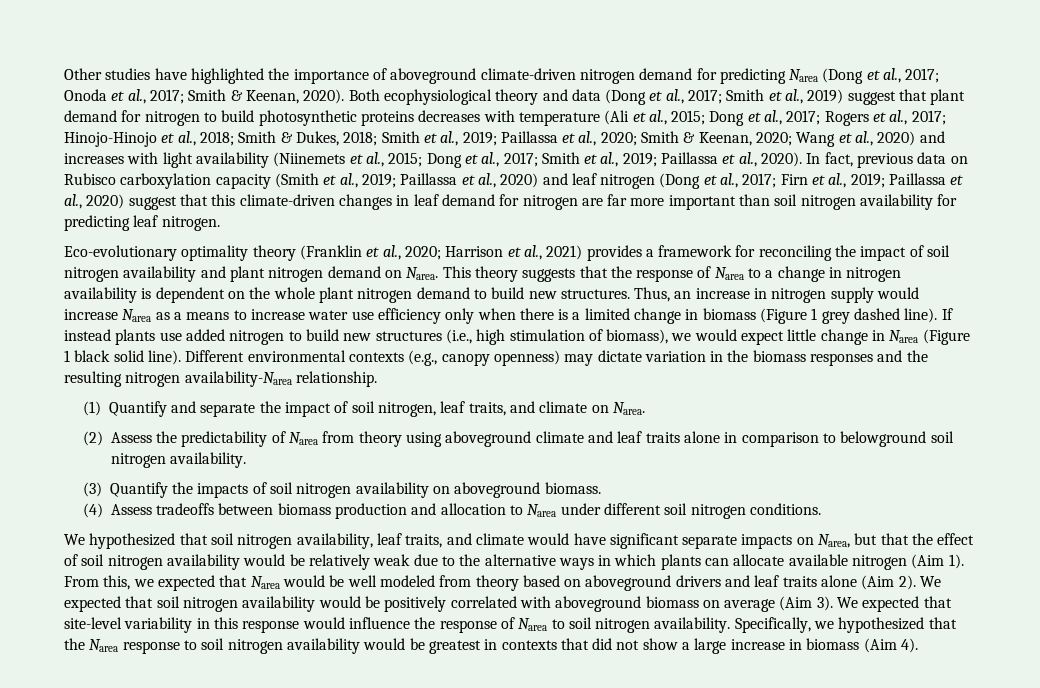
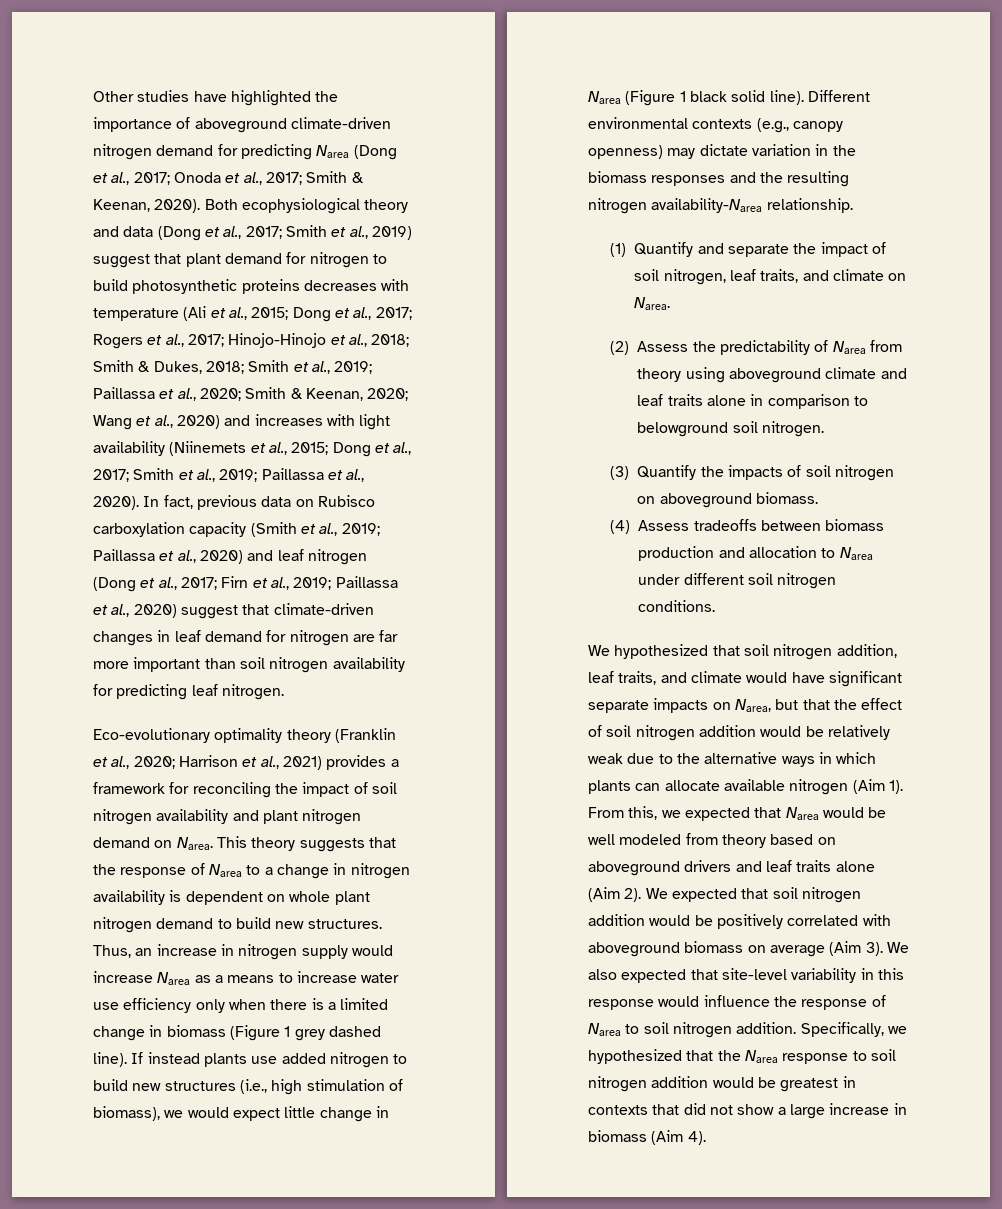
[211,194,236,206] this -> (270, 609) none
[249,287,271,299] the -> (285, 898) none
[110,452,247,468] nitrogen availability. -> [762,421,825,437] nitrogen.
[355,482,429,498] availability -> (895, 473) none
[296,533,373,549] availability, -> [836,644,897,658] addition,
[166,554,240,570] availability -> [698,725,756,737] addition
[242,596,316,612] availability -> [588,914,645,926] addition
(859, 602) none -> [588,969,617,980] also
[654,617,731,633] availability. -> [736,1022,797,1034] addition.
[286,638,360,654] availability -> [651,1076,709,1088] addition

